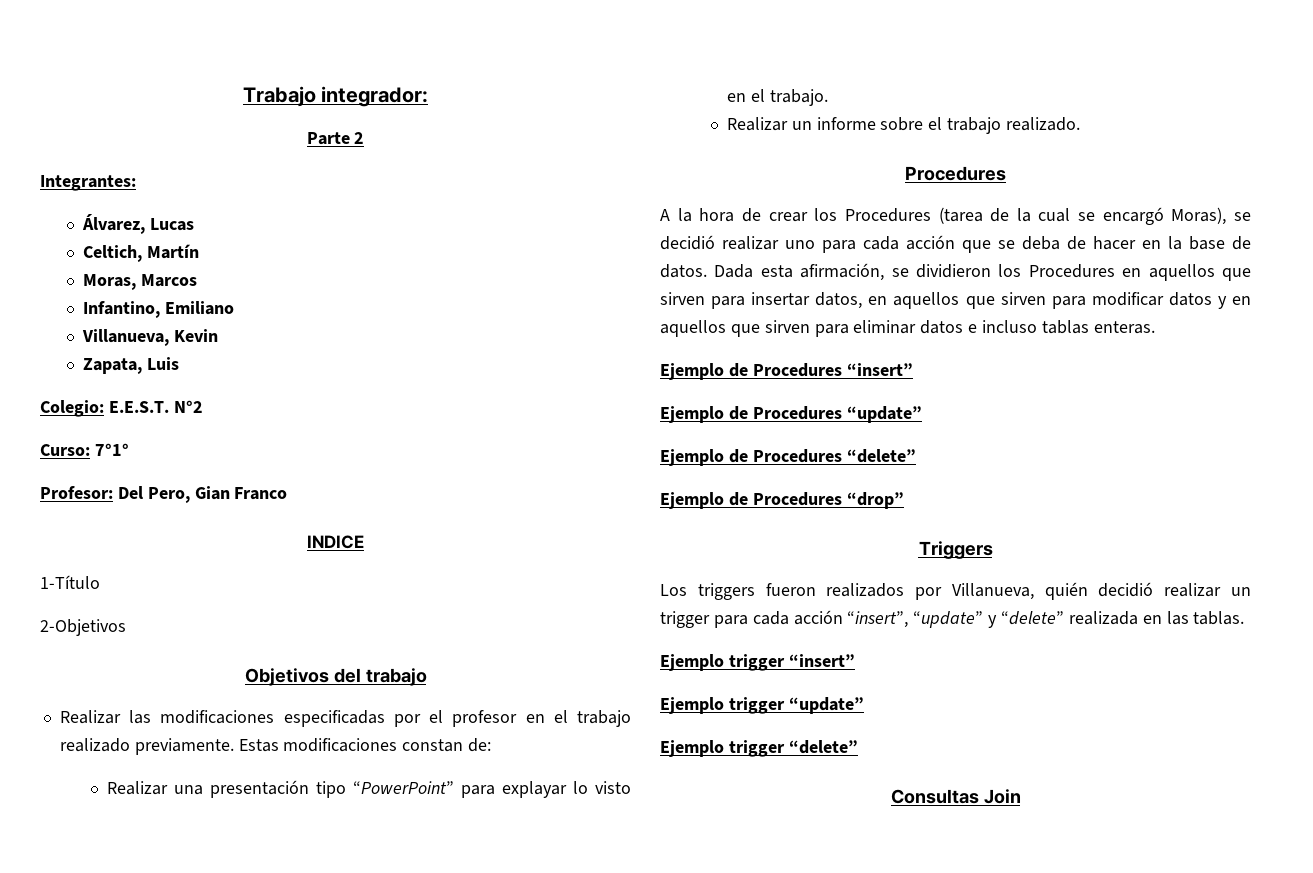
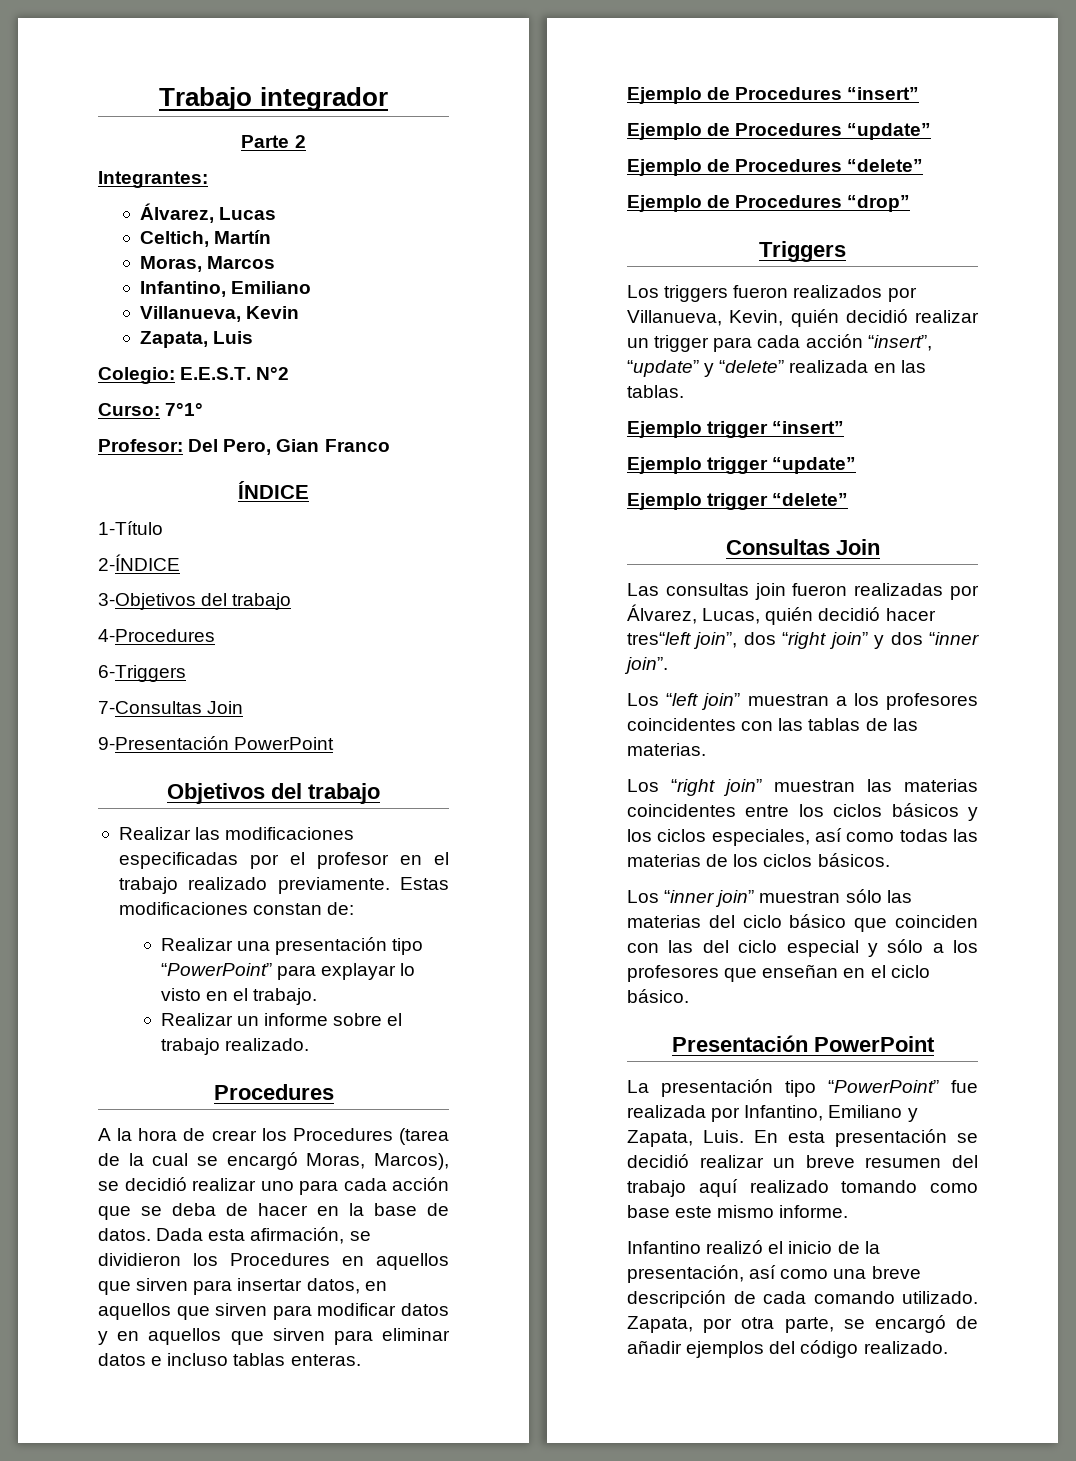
[321,86,429,107] integrador: -> [259,87,388,111] integrador
[307,535,364,549] INDICE -> [238,481,309,499] ÍNDICE
[40,619,126,636] 2-Objetivos -> [98,554,180,571] [98,593,292,610] [98,629,215,642] [98,665,186,682] [98,701,244,714] [98,736,335,750] 2-ÍNDICE // 3-Objetivos del trabajo // 4-Procedures // 6-Triggers // 7-Consultas Join // 9-Presentación PowerPoint
[1171,207,1227,225] Moras), -> [306,1153,450,1170] Moras, Marcos),
(1034, 591) none -> [729,310,784,326] Kevin,
(1021, 796) none -> [627,583,979,600] [627,604,936,625] [627,632,979,649] [624,657,668,674] [627,693,978,710] [627,718,918,731] [627,743,706,756] [627,779,978,796] [627,803,978,821] [627,828,978,846] [627,853,890,867] [627,889,912,907] [627,914,978,932] [627,939,978,957] [627,964,930,982] [627,989,689,1003] [671,1035,935,1052] [627,1079,978,1097] [627,1105,918,1122] [627,1129,978,1147] [627,1154,978,1168] [627,1179,978,1197] [627,1205,849,1218] [627,1240,880,1254] [627,1265,921,1283] [627,1290,978,1308] [627,1315,978,1333] [627,1340,948,1358] // Las consultas join fueron realizadas por Álvarez, Lucas, quién decidió hacer tres“left join”, dos “right join” y dos “inner join”. // Los “left join” muestran a los profesores coincidentes con las tablas de las materias. // Los “right join” muestran las materias coincidentes entre los ciclos básicos y los ciclos especiales, así como todas las materias de los ciclos básicos. // Los “inner join” muestran sólo las materias del ciclo básico que coinciden con las del ciclo especial y sólo a los profesores que enseñan en el ciclo básico. // Presentación PowerPoint // La presentación tipo “PowerPoint” fue realizada por Infantino, Emiliano y Zapata, Luis. En esta presentación se decidió realizar un breve resumen del trabajo aquí realizado tomando como base este mismo informe. // Infantino realizó el inicio de la presentación, así como una breve descripción de cada comando utilizado. Zapata, por otra parte, se encargó de añadir ejemplos del código realizado.

